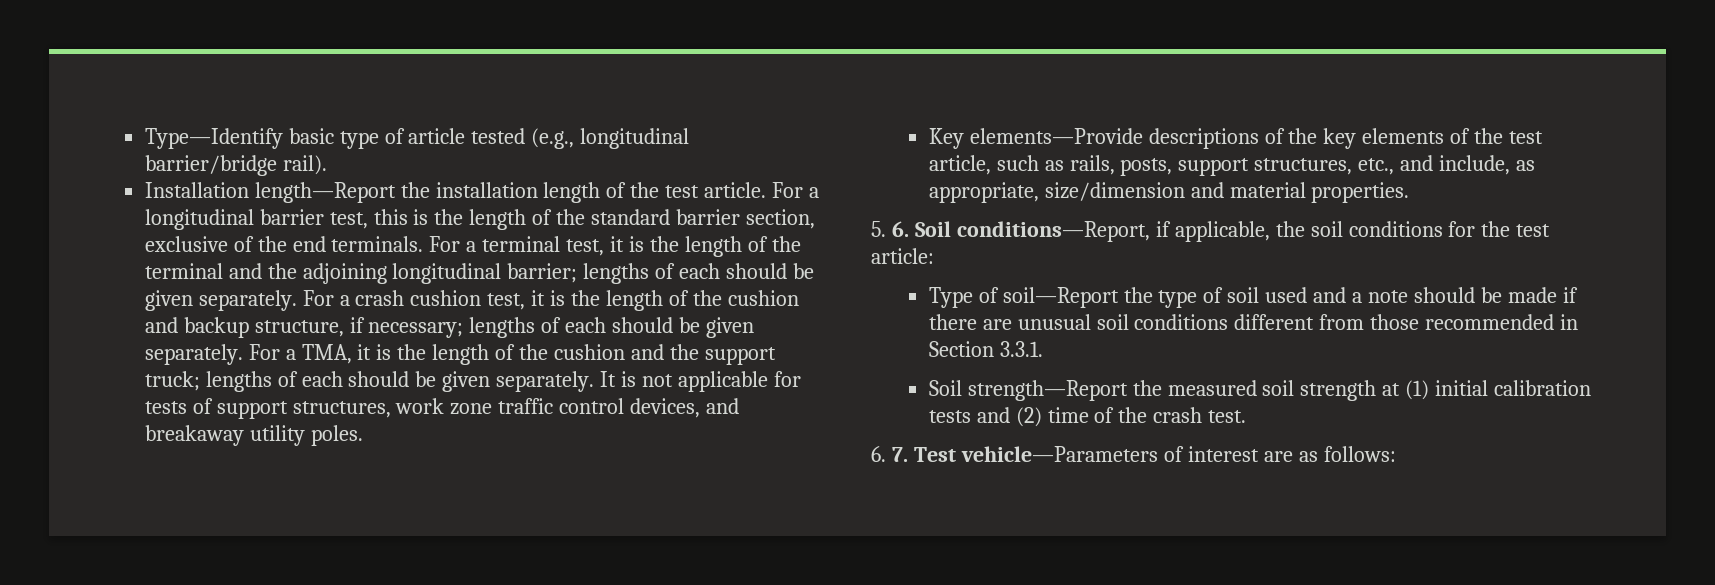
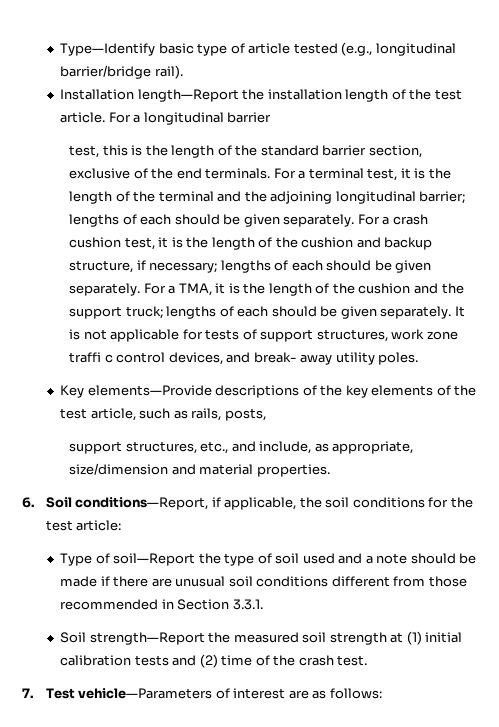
(324, 217) none -> (272, 117) //
[498,398,554,414] traffic -> [69,352,113,363] traffi c
[144,425,244,446] breakaway -> [253,352,333,365] break- away
(1173, 167) none -> (266, 414) //
[871,221,886,237] 5. -> (330, 470) none
[871,446,886,462] 6. -> (368, 660) none

